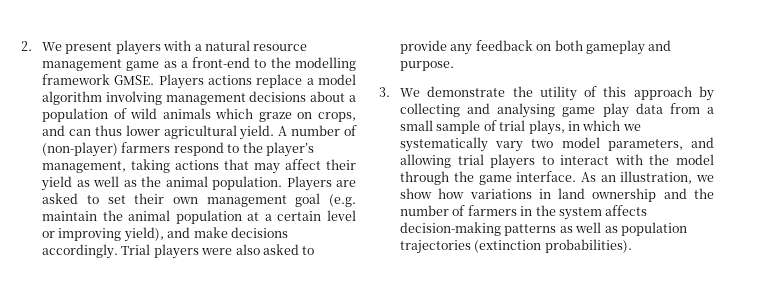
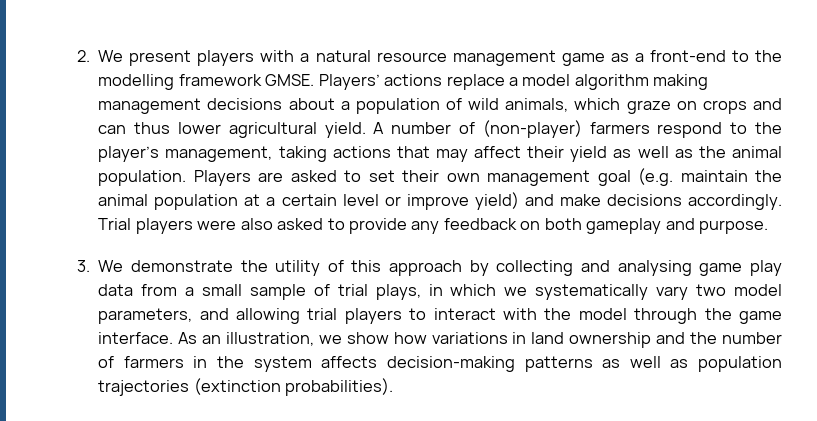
[158,74,204,89] Players -> [318,74,380,90] Players’
[105,91,162,105] involving -> [653,74,709,90] making
[162,108,211,119] animals -> [505,98,569,112] animals,
[318,112,356,122] crops, -> [702,100,747,114] crops
[58,227,164,242] improving yield), -> [406,192,519,210] improve yield)

